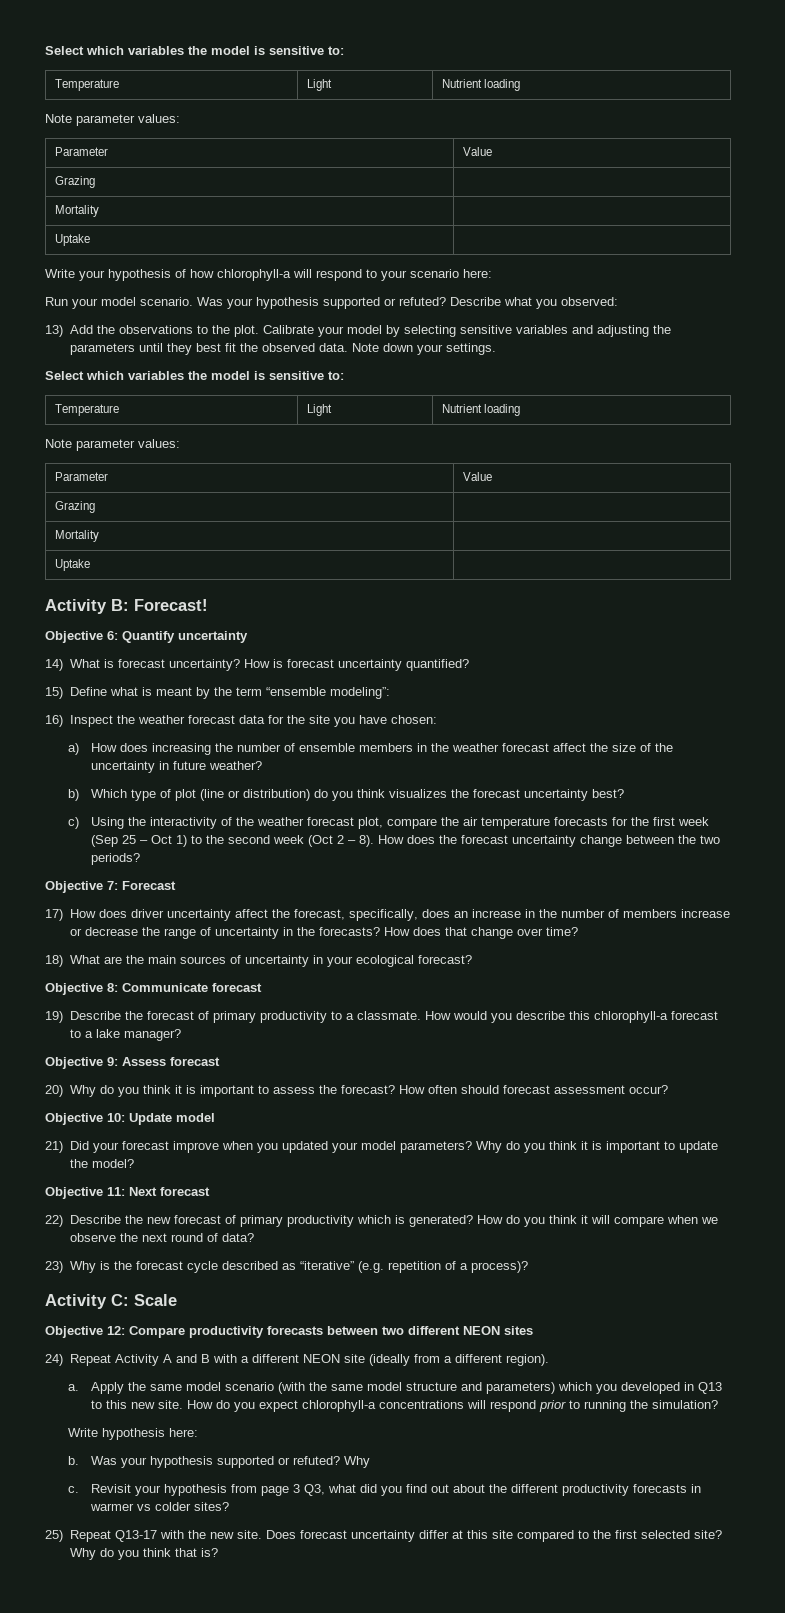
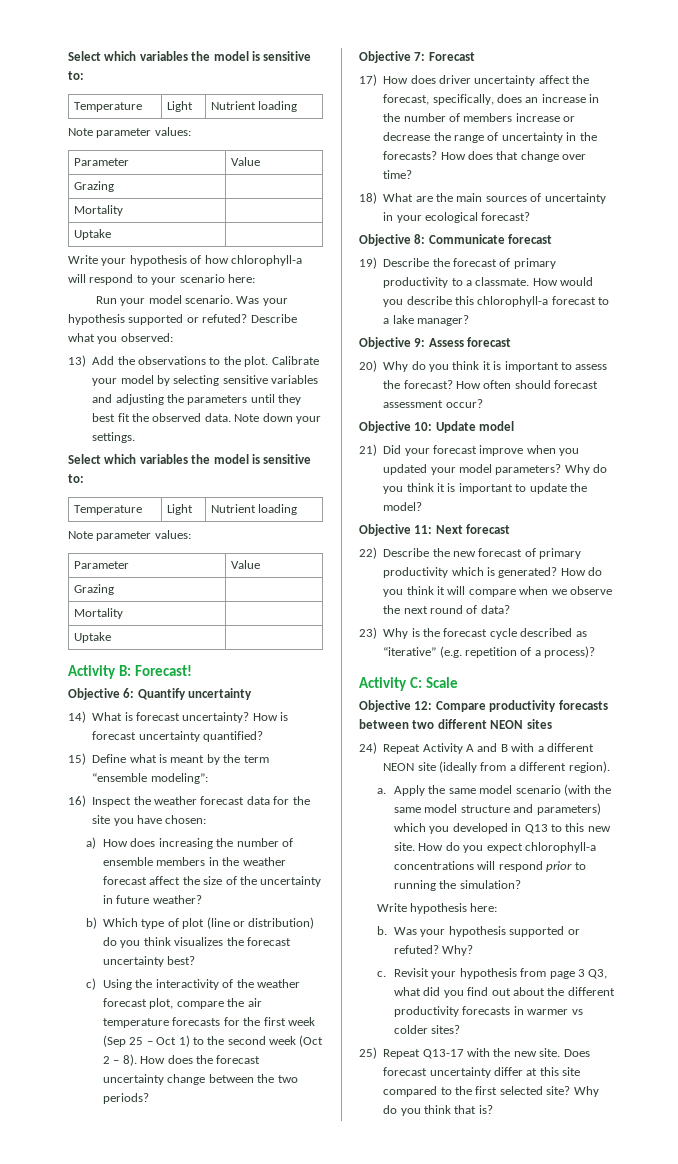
[344,1456,371,1468] Why -> [442,945,474,956] Why?

